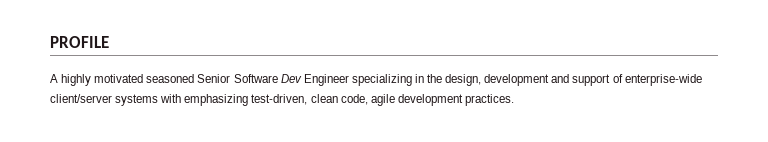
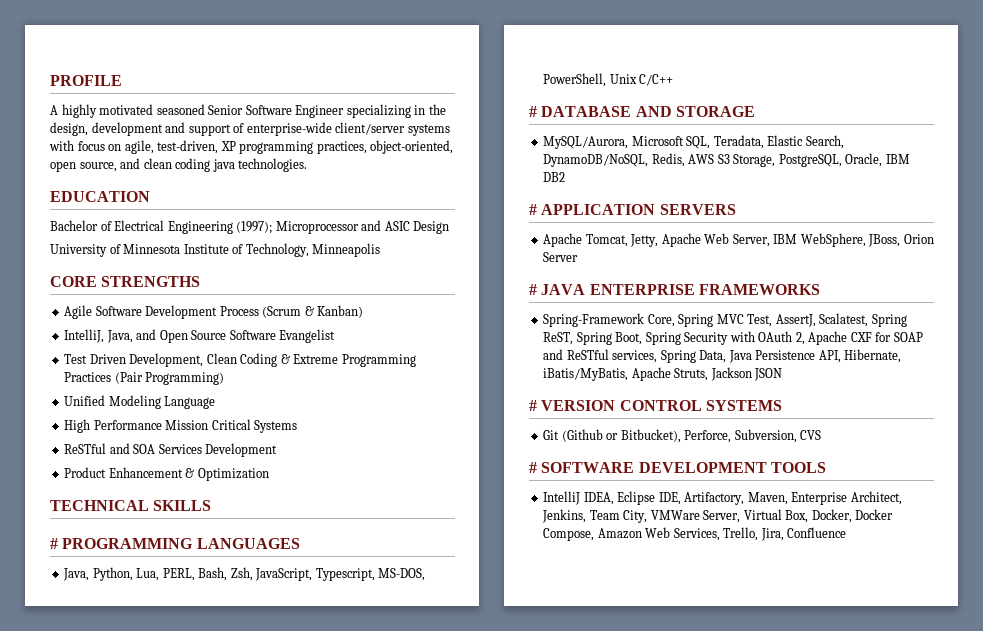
[280,74,302,83] Dev -> (292, 110) none
[184,94,514,106] emphasizing test-driven, clean code, agile development practices. -> [77,140,454,154] [50,158,308,172] [50,191,150,202] [50,220,450,234] [50,243,381,257] [50,276,201,287] [64,305,364,319] [64,329,336,343] [64,353,416,367] [64,372,225,385] [64,395,216,409] [64,419,298,433] [64,443,278,457] [64,467,269,481] [50,500,212,511] [50,538,300,549] [63,567,426,581] [543,73,674,87] [529,106,755,117] [543,135,844,149] [543,153,910,167] [543,172,566,182] [529,204,736,215] [543,233,934,247] [543,252,579,262] [529,284,820,295] [543,313,907,327] [543,331,923,345] [543,349,902,363] [543,367,783,381] [529,400,782,411] [543,429,822,443] [529,462,826,473] [543,491,902,505] [542,509,894,523] [543,527,847,541] focus on agile, test-driven, XP programming practices, object-oriented, open source, and clean coding java technologies. // EDUCATION // Bachelor of Electrical Engineering (1997); Microprocessor and ASIC Design // University of Minnesota Institute of Technology, Minneapolis // CORE STRENGTHS // Agile Software Development Process (Scrum & Kanban) // IntelliJ, Java, and Open Source Software Evangelist // Test Driven Development, Clean Coding & Extreme Programming Practices (Pair Programming) // Unified Modeling Language // High Performance Mission Critical Systems // ReSTful and SOA Services Development // Product Enhancement & Optimization // TECHNICAL SKILLS // # PROGRAMMING LANGUAGES // Java, Python, Lua, PERL, Bash, Zsh, JavaScript, Typescript, MS-DOS, PowerShell, Unix C/C++ // # DATABASE AND STORAGE // MySQL/Aurora, Microsoft SQL, Teradata, Elastic Search, DynamoDB/NoSQL, Redis, AWS S3 Storage, PostgreSQL, Oracle, IBM DB2 // # APPLICATION SERVERS // Apache Tomcat, Jetty, Apache Web Server, IBM WebSphere, JBoss, Orion Server // # JAVA ENTERPRISE FRAMEWORKS // Spring-Framework Core, Spring MVC Test, AssertJ, Scalatest, Spring ReST, Spring Boot, Spring Security with OAuth 2, Apache CXF for SOAP and ReSTful services, Spring Data, Java Persistence API, Hibernate, iBatis/MyBatis, Apache Struts, Jackson JSON // # VERSION CONTROL SYSTEMS // Git (Github or Bitbucket), Perforce, Subversion, CVS // # SOFTWARE DEVELOPMENT TOOLS // IntelliJ IDEA, Eclipse IDE, Artifactory, Maven, Enterprise Architect, Jenkins, Team City, VMWare Server, Virtual Box, Docker, Docker Compose, Amazon Web Services, Trello, Jira, Confluence

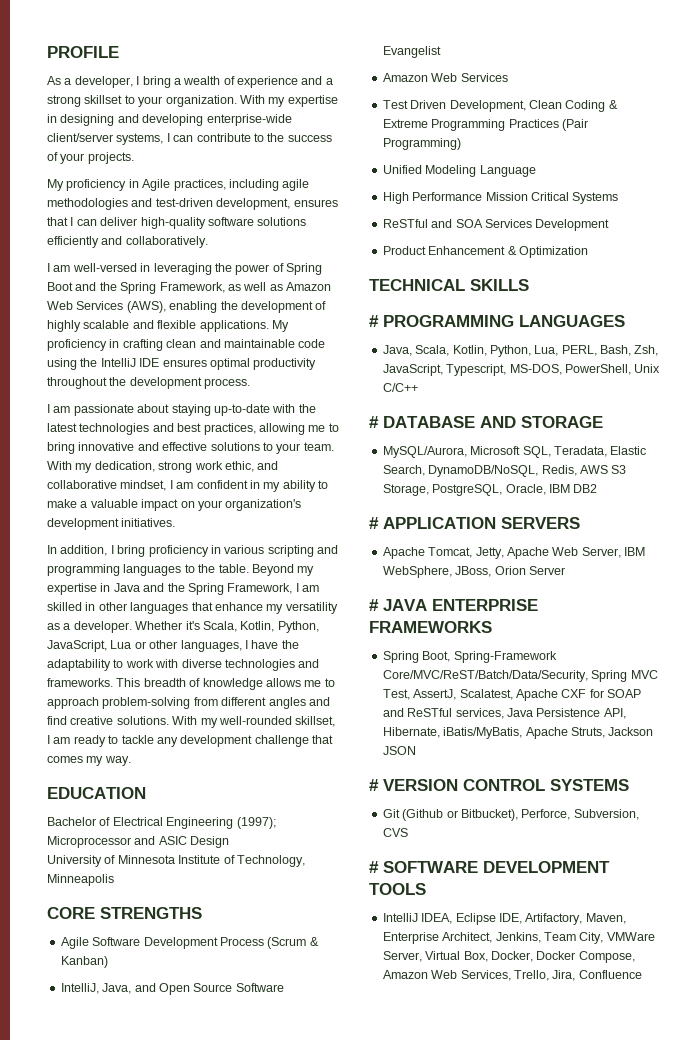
[50,104,446,118] [50,122,450,136] [49,140,454,154] [50,158,308,172] A highly motivated seasoned Senior Software Engineer specializing in the design, development and support of enterprise-wide client/server systems with focus on agile, test-driven, XP programming practices, object-oriented, open source, and clean coding java technologies. -> [47,76,333,88] [47,95,338,107] [47,114,292,126] [47,133,332,145] [47,152,134,164] [47,179,310,191] [47,198,338,210] [47,217,307,229] [47,236,208,248] [47,263,322,275] [47,282,331,294] [47,301,327,313] [47,320,289,332] [47,339,326,351] [47,358,317,370] [47,377,251,389] [47,404,316,416] [47,423,339,435] [47,442,334,454] [47,461,279,473] [47,480,328,492] [47,499,302,511] [47,518,176,530] [47,545,338,557] [47,564,315,576] [47,583,319,595] [47,602,338,614] [47,621,319,633] [47,640,299,652] [47,659,320,671] [47,678,335,690] [47,697,330,709] [47,716,336,728] [47,735,333,747] [47,756,131,766] As a developer, I bring a wealth of experience and a strong skillset to your organization. With my expertise in designing and developing enterprise-wide client/server systems, I can contribute to the success of your projects. // My proficiency in Agile practices, including agile methodologies and test-driven development, ensures that I can deliver high-quality software solutions efficiently and collaboratively. // I am well-versed in leveraging the power of Spring Boot and the Spring Framework, as well as Amazon Web Services (AWS), enabling the development of highly scalable and flexible applications. My proficiency in crafting clean and maintainable code using the IntelliJ IDE ensures optimal productivity throughout the development process. // I am passionate about staying up-to-date with the latest technologies and best practices, allowing me to bring innovative and effective solutions to your team. With my dedication, strong work ethic, and collaborative mindset, I am confident in my ability to make a valuable impact on your organization's development initiatives. // In addition, I bring proficiency in various scripting and programming languages to the table. Beyond my expertise in Java and the Spring Framework, I am skilled in other languages that enhance my versatility as a developer. Whether it's Scala, Kotlin, Python, JavaScript, Lua or other languages, I have the adaptability to work with diverse technologies and frameworks. This breadth of knowledge allows me to approach problem-solving from different angles and find creative solutions. With my well-rounded skillset, I am ready to tackle any development challenge that comes my way.
(336, 336) none -> [382,73,508,82] // Amazon Web Services
(90, 574) none -> [415,345,487,356] Scala, Kotlin,
[543,313,675,327] Spring-Framework Core, -> [382,651,557,663] [382,670,588,682] Spring Boot, Spring-Framework Core/MVC/ReST/Batch/Data/Security,
[871,314,907,327] [543,331,805,345] Spring ReST, Spring Boot, Spring Security with OAuth 2, -> (513, 694) none
[660,350,727,363] Spring Data, -> (504, 713) none

